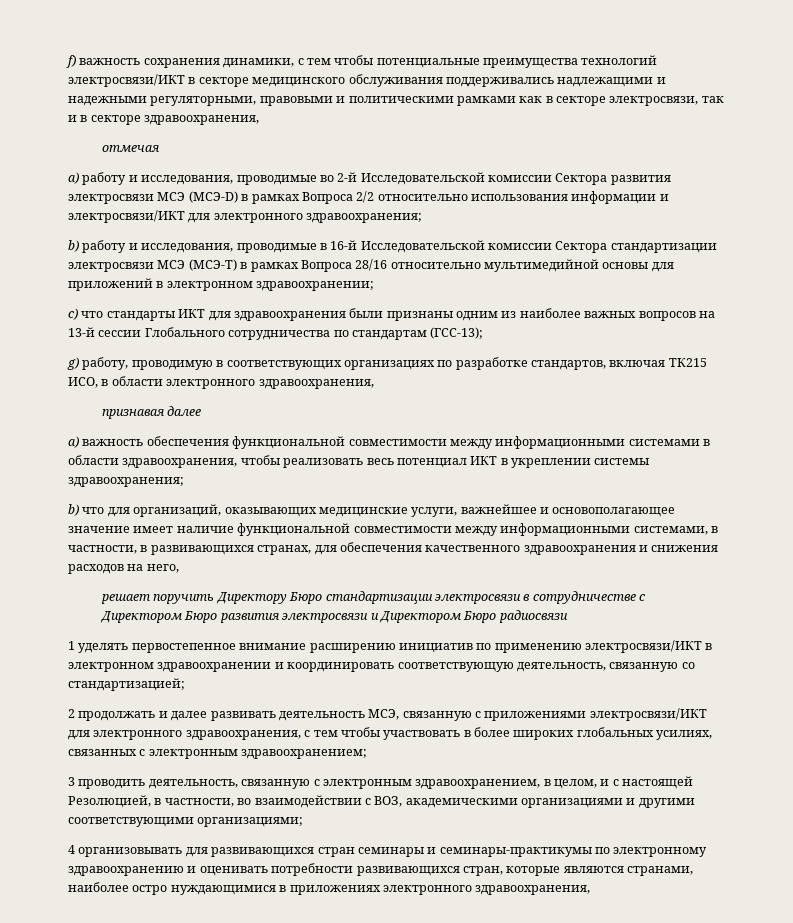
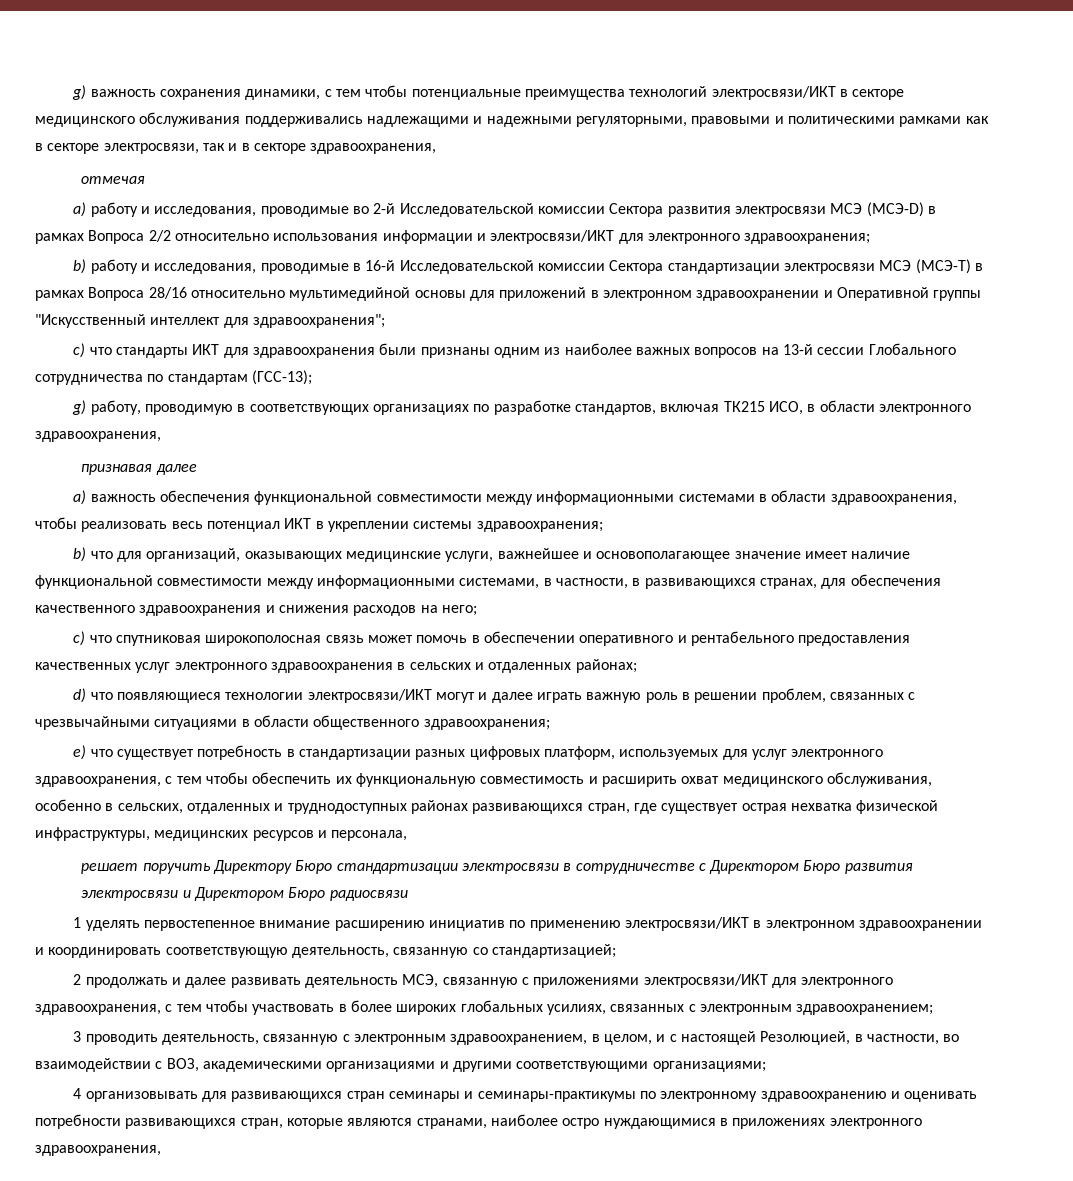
[66,55,76,68] f) -> [72,85,87,100] g)
[256,281,375,291] здравоохранении; -> [696,287,982,301] [35,314,385,328] здравоохранении и Оперативной группы "Искусственный интеллект для здравоохранения";
[146,564,179,573] него, -> [441,605,477,616] [73,631,911,646] [35,659,637,673] [73,688,916,703] [35,715,550,730] [73,745,884,760] [35,772,932,787] [35,799,939,814] [35,827,408,841] него; // c) что спутниковая широкополосная связь может помочь в обеспечении оперативного и рентабельного предоставления качественных услуг электронного здравоохранения в сельских и отдаленных районах; // d) что появляющиеся технологии электросвязи/ИКТ могут и далее играть важную роль в решении проблем, связанных с чрезвычайными ситуациями в области общественного здравоохранения; // e) что существует потребность в стандартизации разных цифровых платформ, используемых для услуг электронного здравоохранения, с тем чтобы обеспечить их функциональную совместимость и расширить охват медицинского обслуживания, особенно в сельских, отдаленных и труднодоступных районах развивающихся стран, где существует острая нехватка физической инфраструктуры, медицинских ресурсов и персонала,

